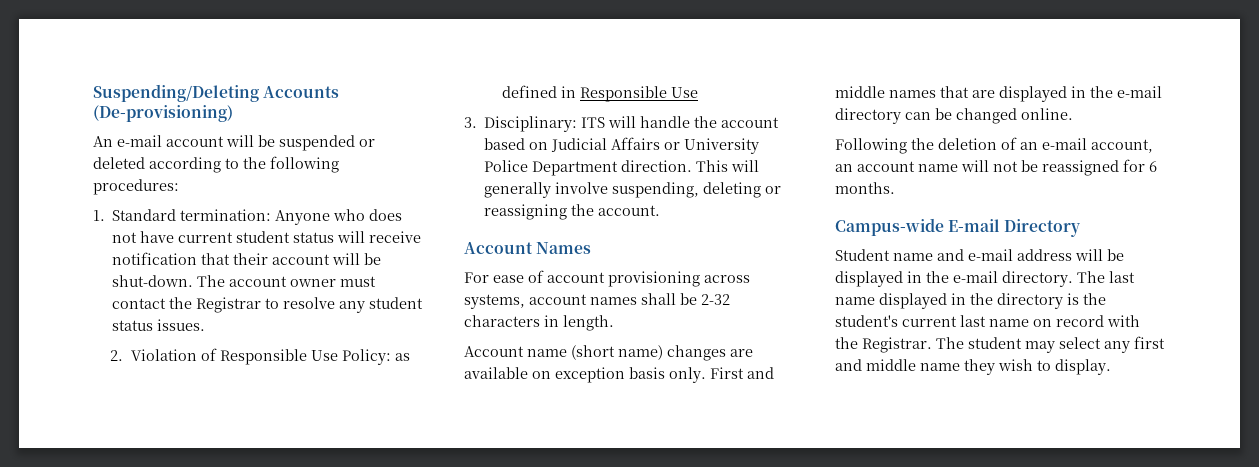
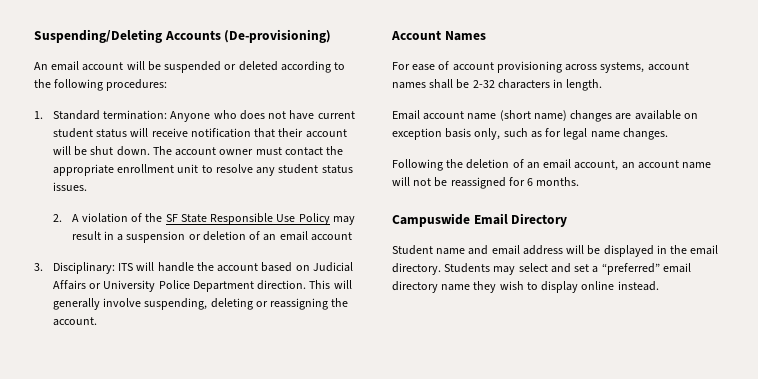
[117,135,162,147] e-mail -> [51,61,80,71] email
[112,275,194,287] shut-down. -> [90,146,150,156] shut down.
[196,297,262,313] Registrar -> [52,164,199,176] appropriate enrollment unit
[130,348,410,365] [501,85,698,102] Violation of Responsible Use Policy: as defined in Responsible Use -> [71,213,355,225] [71,231,352,243] A violation of the SF State Responsible Use Policy may result in a suspension or deletion of an email account
[464,346,524,357] Account -> [392,110,465,120] Email account
[669,367,774,383] [835,86,1162,102] [835,108,1073,124] only. First and middle names that are displayed in the e-mail directory can be changed online. -> [474,128,668,140] only, such as for legal name changes.
[1042,138,1087,150] e-mail -> [543,159,572,169] email
[835,218,1001,236] Campus-wide E-mail -> [392,213,508,227] Campuswide Email
[968,249,1013,261] e-mail -> [491,245,520,255] email
[953,271,1135,287] [835,293,1106,309] [835,315,1140,327] [835,336,1165,353] [835,359,916,371] e-mail directory. The last name displayed in the directory is the student's current last name on record with the Registrar. The student may select any first and middle -> [690,245,719,255] [392,263,691,275] [392,281,438,293] email directory. Students may select and set a “preferred” email directory
[1055,359,1111,375] display. -> [541,281,659,293] display online instead.

